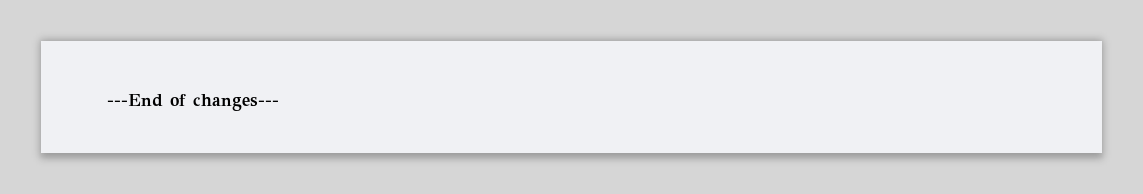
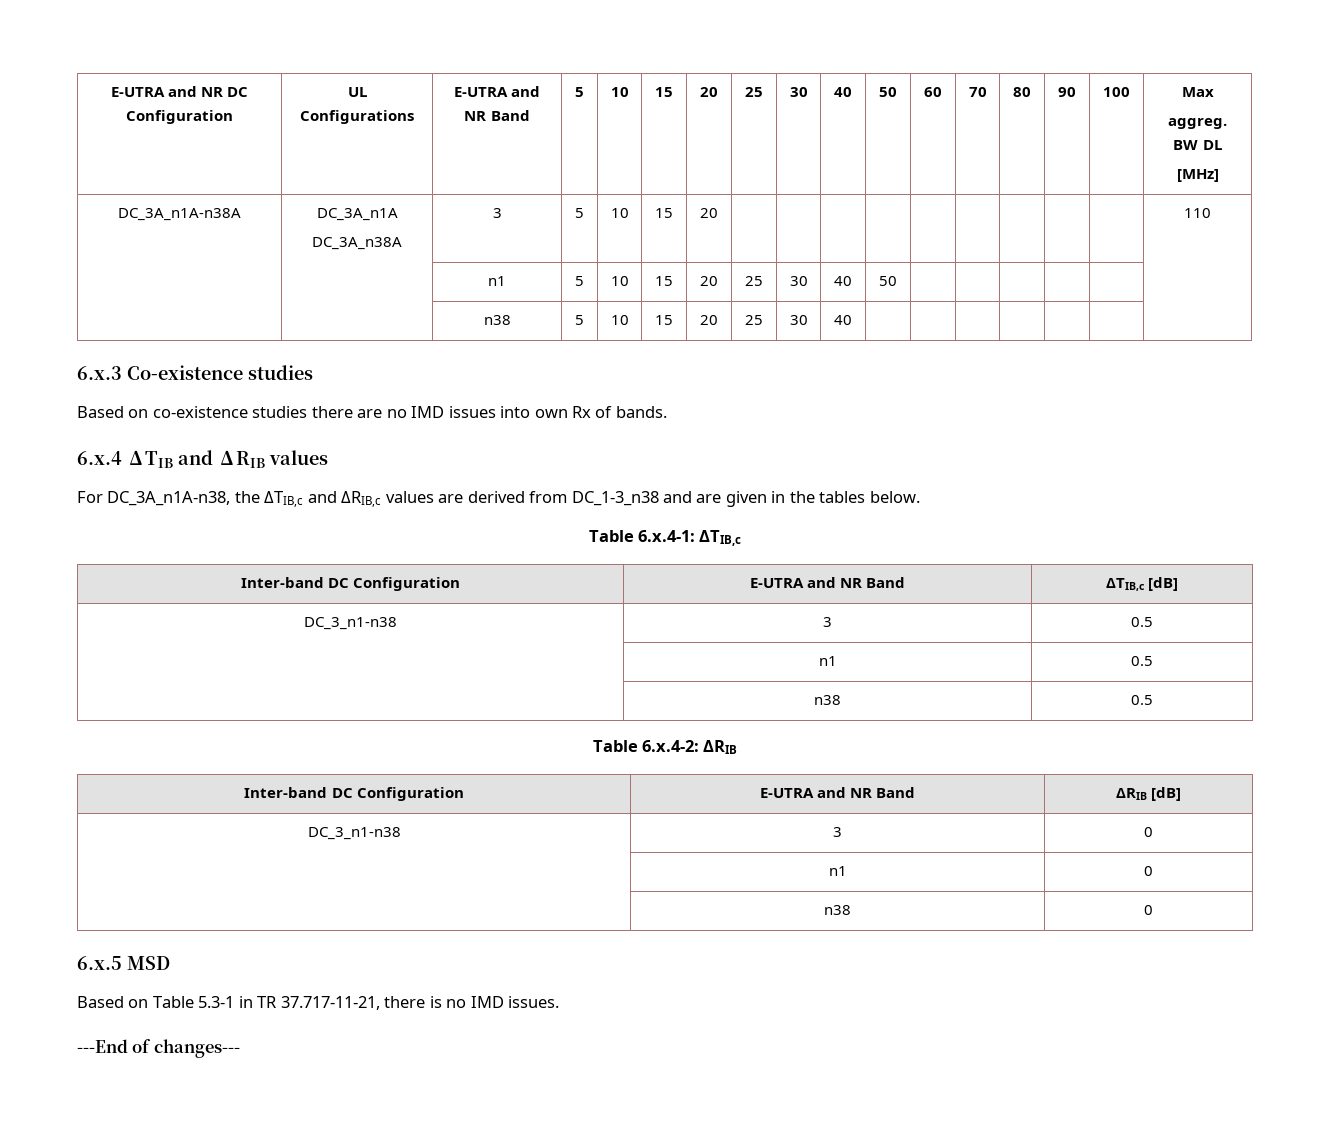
(107, 100) none -> [110,86,249,97] [126,110,233,124] [347,87,367,97] [300,110,414,124] [453,86,541,97] [464,110,530,121] [575,87,584,97] [610,87,629,97] [655,87,673,97] [700,87,718,97] [745,87,763,97] [789,87,808,97] [834,87,852,97] [879,87,897,97] [924,87,942,97] [968,87,987,97] [1013,87,1031,97] [1058,87,1076,97] [1103,87,1130,97] [1181,87,1214,97] [1168,118,1227,129] [1173,140,1222,150] [1176,169,1219,182] [118,208,241,221] [316,208,398,221] [312,237,402,250] [492,208,502,218] [575,208,584,218] [610,208,629,218] [655,208,673,218] [700,208,718,218] [1184,208,1211,218] [488,276,506,286] [575,276,584,286] [610,276,629,286] [655,276,673,286] [700,276,718,286] [745,276,763,286] [789,276,808,286] [834,276,852,286] [879,276,897,286] [483,315,511,325] [575,315,584,325] [610,315,629,325] [655,315,673,325] [700,315,718,325] [745,315,763,325] [789,315,808,325] [834,315,852,325] [77,365,313,380] [77,406,667,418] [77,450,328,468] [77,491,920,507] [588,530,742,546] [240,577,461,591] [749,577,906,588] [1105,577,1179,591] [304,617,397,630] [823,617,832,627] [1131,617,1153,627] [818,656,837,666] [1131,656,1153,666] [814,695,841,705] [1131,695,1153,705] [592,740,738,754] [244,787,464,801] [759,787,916,798] [1115,787,1182,801] [307,827,401,840] [833,827,842,837] [1144,827,1153,837] [828,866,847,876] [1144,866,1153,876] [824,905,851,915] [1144,905,1153,915] [77,956,170,970] [77,996,560,1010] E-UTRA and NR DC Configuration | UL Configurations | E-UTRA and NR Band | 5 | 10 | 15 | 20 | 25 | 30 | 40 | 50 | 60 | 70 | 80 | 90 | 100 | Max // aggreg. BW DL // [MHz] // DC_3A_n1A-n38A | DC_3A_n1A // DC_3A_n38A | 3 | 5 | 10 | 15 | 20 | | | | | | | | | | 110 // | | n1 | 5 | 10 | 15 | 20 | 25 | 30 | 40 | 50 | | | | | | // | | n38 | 5 | 10 | 15 | 20 | 25 | 30 | 40 | | | | | | | // 6.x.3 Co-existence studies // Based on co-existence studies there are no IMD issues into own Rx of bands. // 6.x.4 ∆TIB and ∆RIB values // For DC_3A_n1A-n38, the ΔTIB,c and ΔRIB,c values are derived from DC_1-3_n38 and are given in the tables below. // Table 6.x.4-1: ΔTIB,c // Inter-band DC Configuration | E-UTRA and NR Band | ΔTIB,c [dB] // DC_3_n1-n38 | 3 | 0.5 // | n1 | 0.5 // | n38 | 0.5 // Table 6.x.4-2: ΔRIB // Inter-band DC Configuration | E-UTRA and NR Band | ΔRIB [dB] // DC_3_n1-n38 | 3 | 0 // | n1 | 0 // | n38 | 0 // 6.x.5 MSD // Based on Table 5.3-1 in TR 37.717-11-21, there is no IMD issues. //

